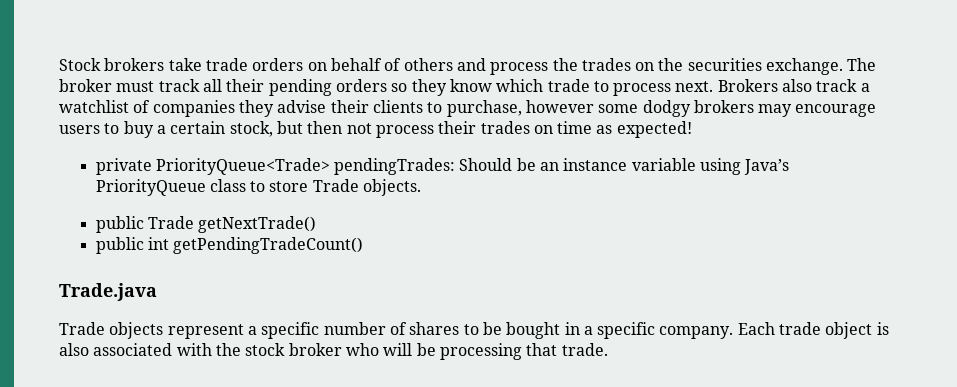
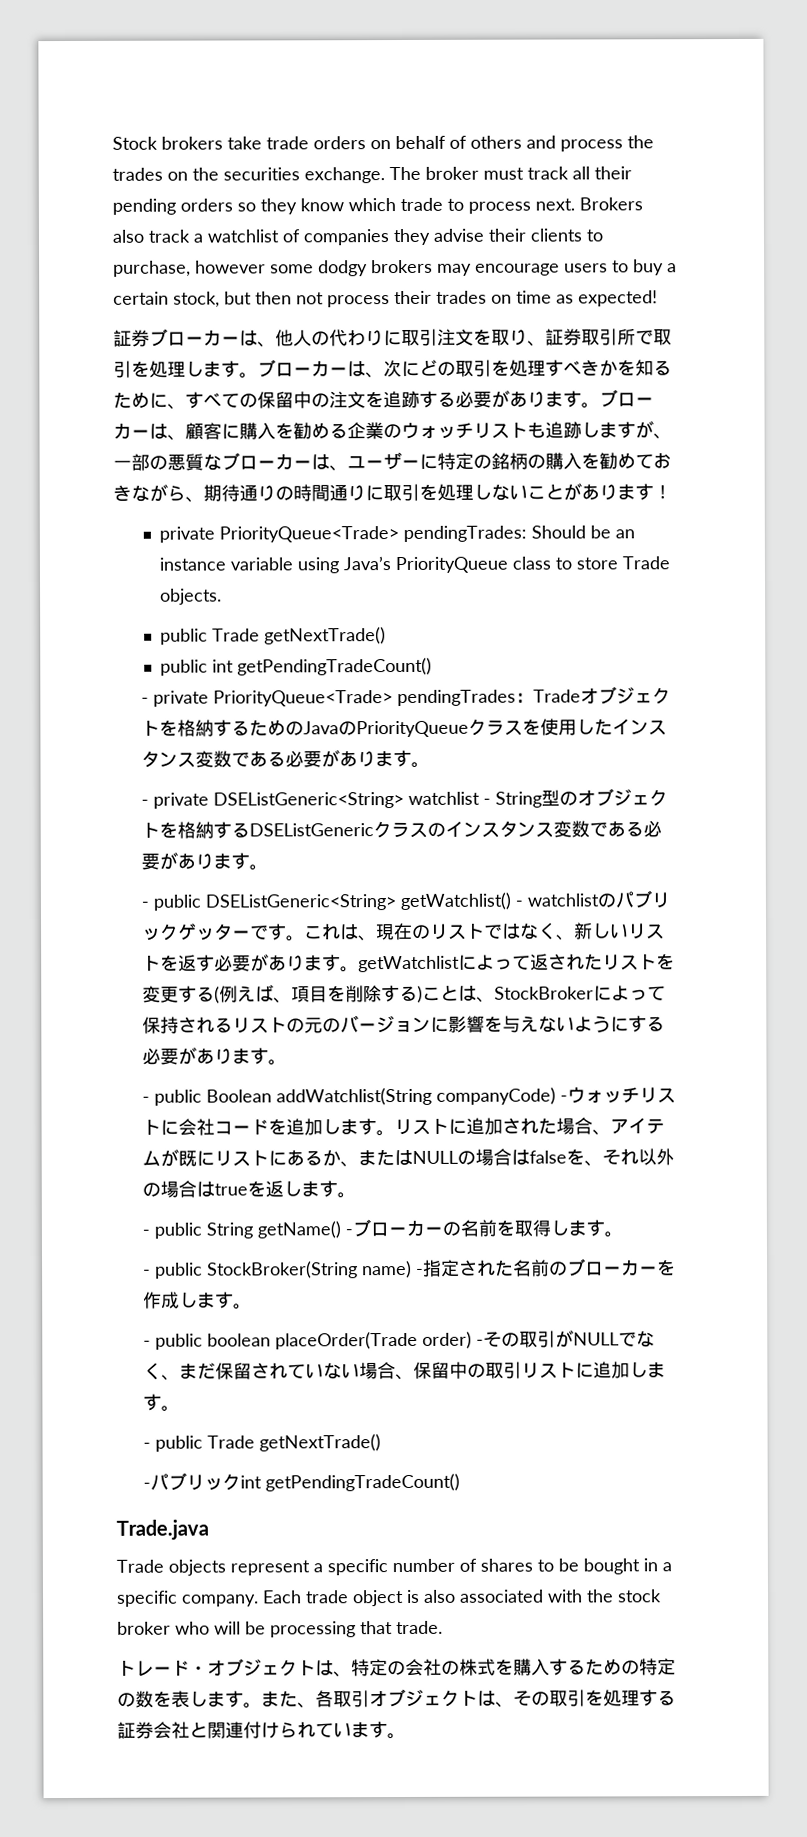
(692, 129) none -> [113,328,672,348] [113,359,672,379] [113,389,654,410] [113,420,672,441] [113,452,672,472] [113,482,672,503] // 証券ブローカーは、他人の代わりに取引注文を取り、証券取引所で取引を処理します。ブローカーは、次にどの取引を処理すべきかを知るために、すべての保留中の注文を追跡する必要があります。ブローカーは、顧客に購入を勧める企業のウォッチリストも追跡しますが、一部の悪質なブローカーは、ユーザーに特定の銘柄の購入を勧めておきながら、期待通りの時間通りに取引を処理しないことがあります！
(364, 245) none -> [140,686,671,707] [140,718,667,738] [140,749,430,768] [140,788,668,809] [140,820,662,839] [140,851,268,871] [140,890,670,911] [141,922,665,942] [141,953,675,973] [141,984,666,1004] [141,1015,665,1034] [141,1046,287,1066] [141,1086,676,1106] [141,1117,665,1137] [141,1148,675,1168] [141,1180,356,1199] [141,1219,623,1239] [142,1258,676,1279] [142,1291,252,1310] [142,1329,655,1350] [142,1361,666,1381] [142,1393,180,1412] [142,1434,381,1452] [142,1472,460,1492] // - private PriorityQueue<Trade> pendingTrades：Tradeオブジェクトを格納するためのJavaのPriorityQueueクラスを使用したインスタンス変数である必要があります。 // - private DSEListGeneric<String> watchlist - String型のオブジェクトを格納するDSEListGenericクラスのインスタンス変数である必要があります。 // - public DSEListGeneric<String> getWatchlist() - watchlistのパブリックゲッターです。これは、現在のリストではなく、新しいリストを返す必要があります。getWatchlistによって返されたリストを変更する(例えば、項目を削除する)ことは、StockBrokerによって保持されるリストの元のバージョンに影響を与えないようにする必要があります。 // - public Boolean addWatchlist(String companyCode) -ウォッチリストに会社コードを追加します。リストに追加された場合、アイテムが既にリストにあるか、またはNULLの場合はfalseを、それ以外の場合はtrueを返します。 // - public String getName() -ブローカーの名前を取得します。 // - public StockBroker(String name) -指定された名前のブローカーを作成します。 // - public boolean placeOrder(Trade order) -その取引がNULLでなく、まだ保留されていない場合、保留中の取引リストに追加します。 // - public Trade getNextTrade() // -パブリックint getPendingTradeCount()
(608, 349) none -> [117,1658,676,1678] [117,1688,676,1709] [117,1721,406,1740] // トレード・オブジェクトは、特定の会社の株式を購入するための特定の数を表します。また、各取引オブジェクトは、その取引を処理する証券会社と関連付けられています。

